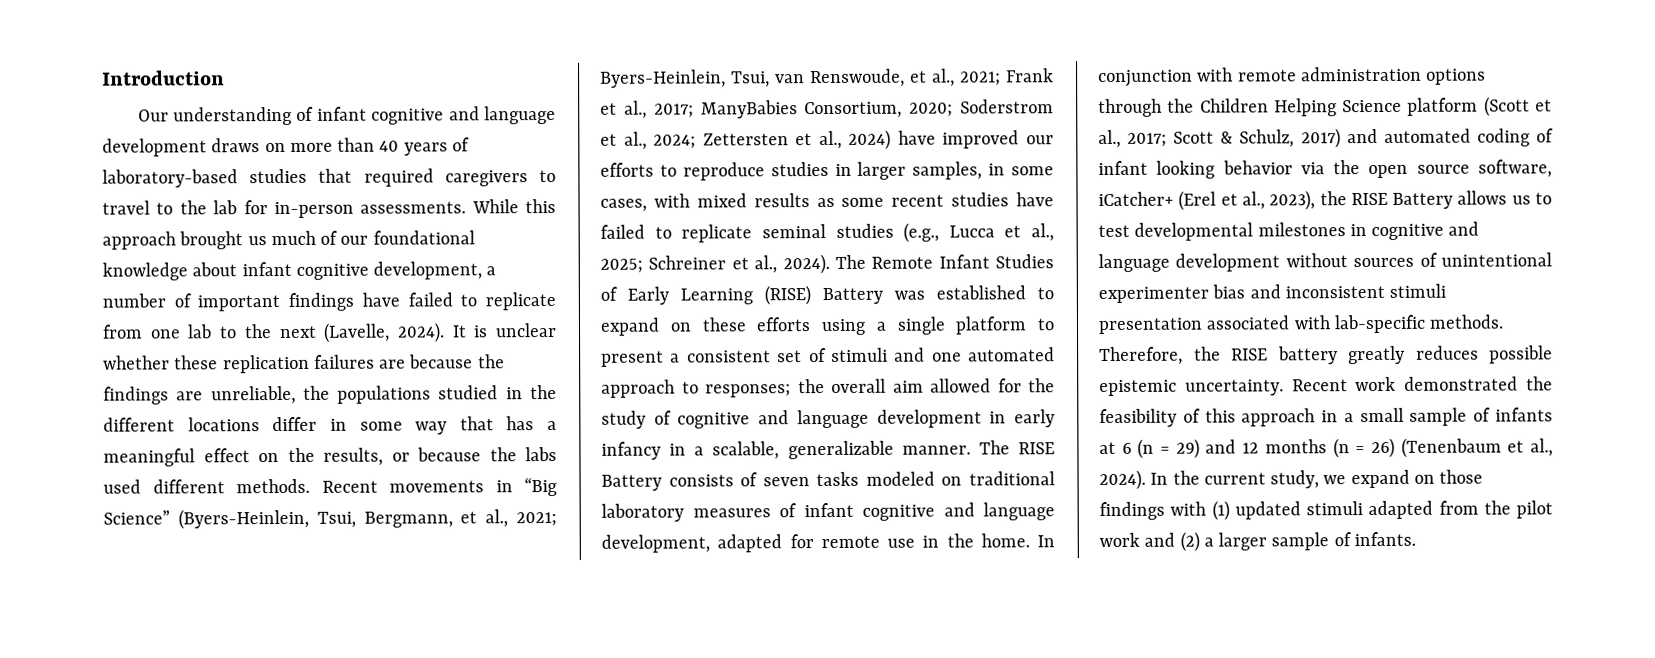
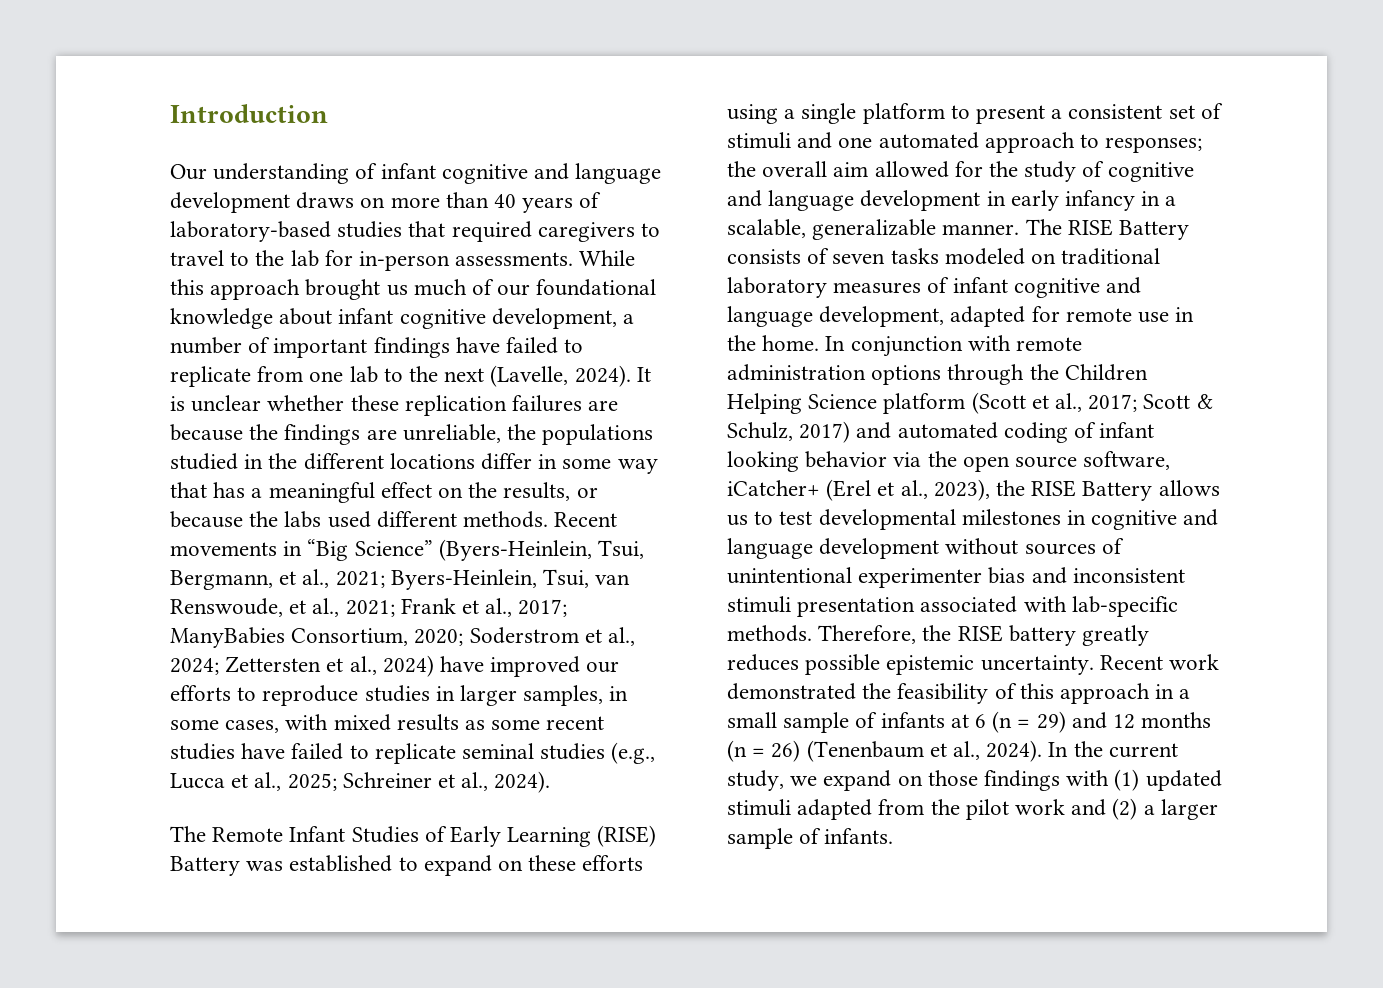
(830, 264) none -> (551, 782) //

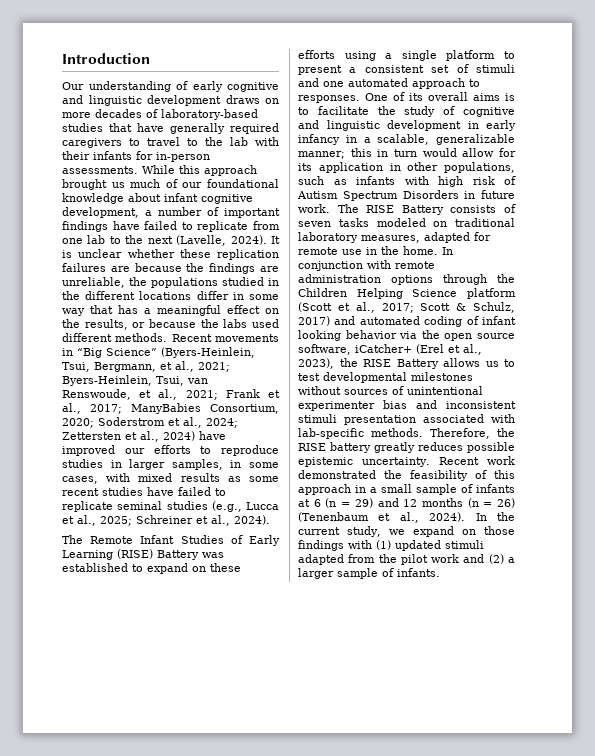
[380,163,662,184] infant cognitive and language -> [192,81,279,92] [62,95,142,106] early cognitive and linguistic
[445,192,574,213] than 40 years -> [95,109,142,118] decades
(446, 229) none -> [137,123,225,134] have generally
(319, 258) none -> [255,137,279,146] [62,151,132,160] with their infants
[1105,137,1203,153] [727,161,983,178] responses; the overall aim allowed for -> [298,92,515,103] [298,106,369,115] responses. One of its overall aims is to facilitate
[768,190,855,211] language -> [326,120,380,131] linguistic
[942,224,1020,235] manner. -> [298,148,516,159] [298,162,515,173] [298,176,516,187] [297,190,515,201] [298,204,330,213] manner; this in turn would allow for its application in other populations, such as infants with high risk of Autism Spectrum Disorders in future work.
[833,277,1142,298] [727,306,945,327] measures of infant cognitive and language development, -> [361,235,420,243] measures,
[1067,509,1219,530] [727,538,940,559] in cognitive and language development -> (473, 376) none

